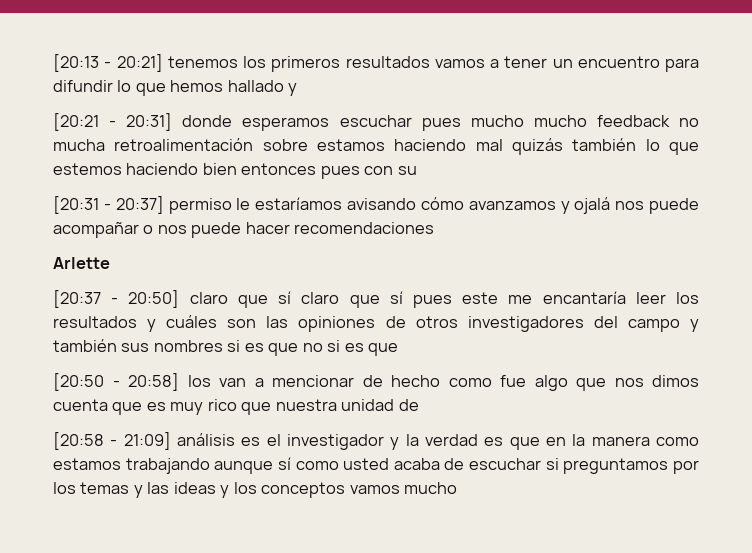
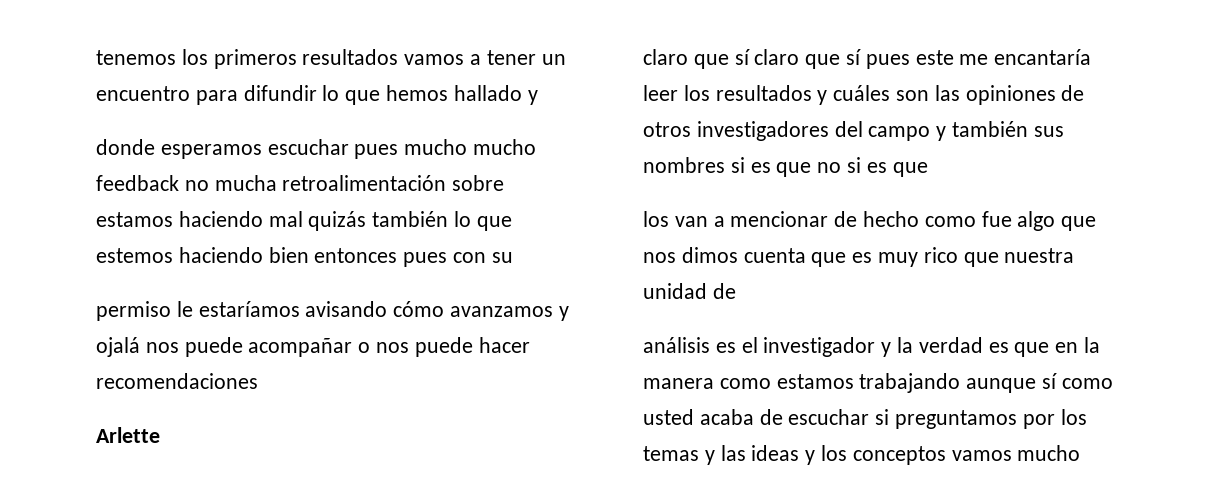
[53,54,163,72] [20:13 - 20:21] -> (96, 57) none
[53,113,173,131] [20:21 - 20:31] -> (538, 97) none
[53,196,164,214] [20:31 - 20:37] -> (513, 257) none
[53,290,180,308] [20:37 - 20:50] -> (160, 435) none
[53,373,179,391] [20:50 - 20:58] -> (928, 169) none
[53,432,171,450] [20:58 - 21:09] -> (736, 291) none

